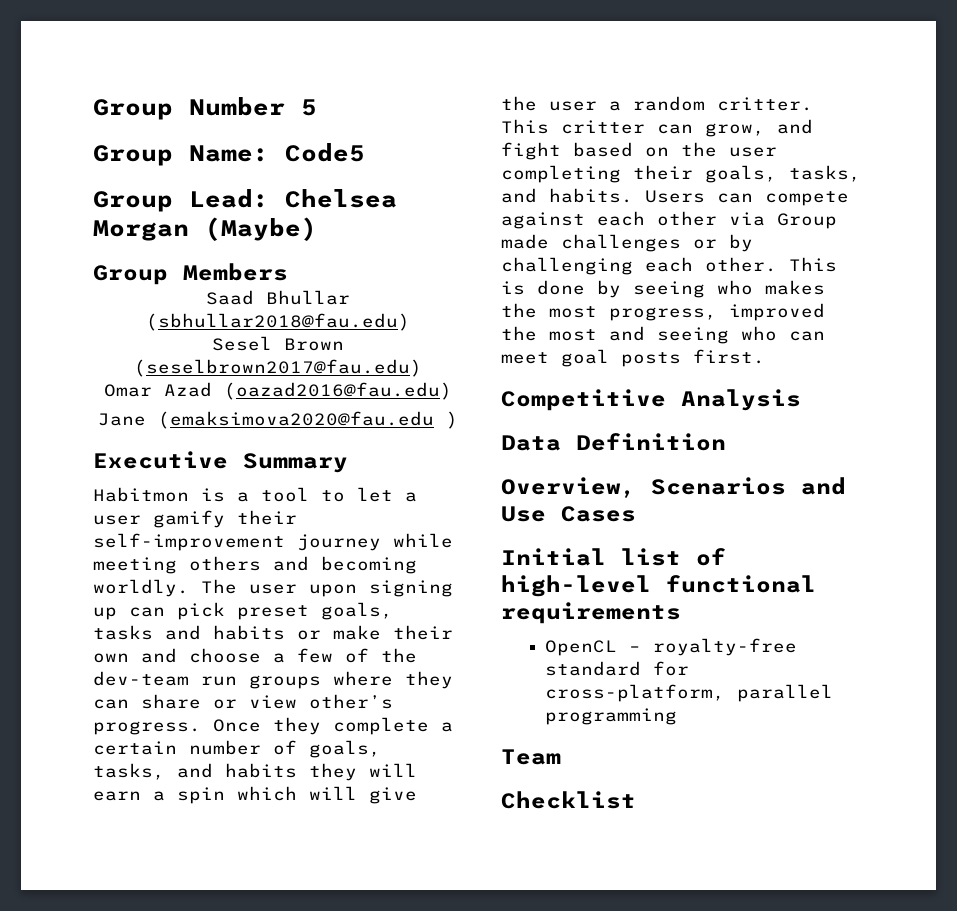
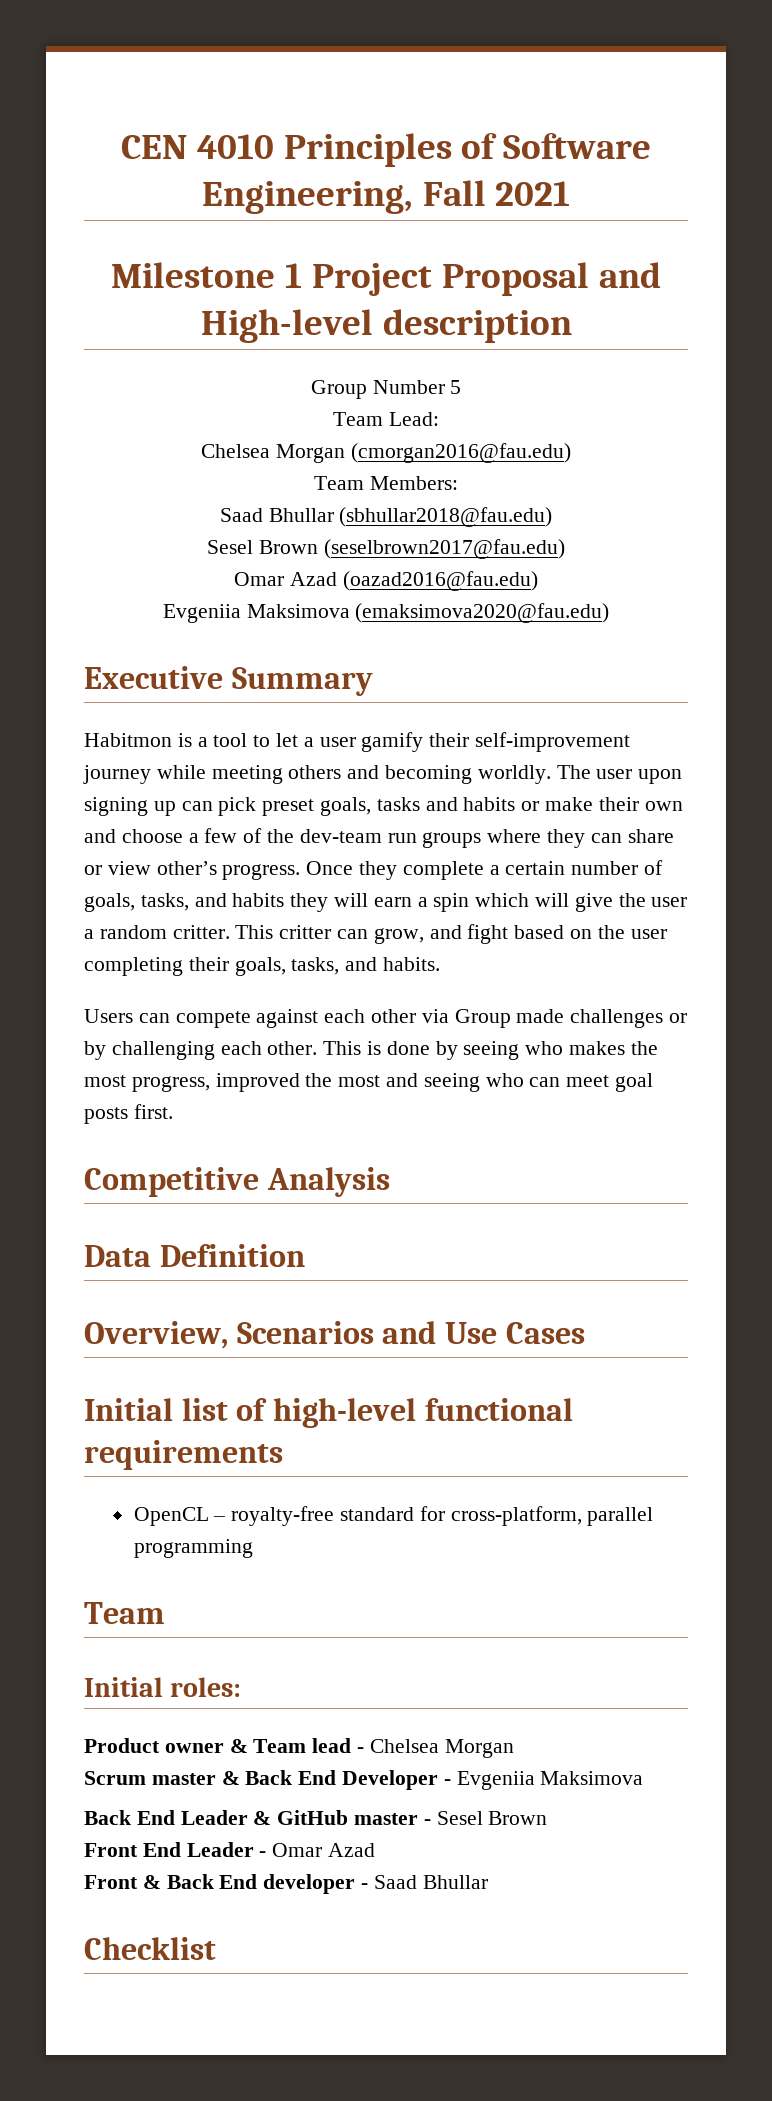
[93,97,317,120] [93,143,365,166] [93,189,397,212] [93,217,317,241] [93,263,288,285] Group Number 5 // Group Name: Code5 // Group Lead: Chelsea Morgan (Maybe) // Group Members -> [120,133,652,167] [201,180,571,214] [111,262,661,296] [200,309,572,343] [310,380,462,399] [333,412,439,426] [201,443,571,463] [314,476,458,490] CEN 4010 Principles of Software Engineering, Fall 2021 // Milestone 1 Project Proposal and High-level description // Group Number 5 // Team Lead: // Chelsea Morgan (cmorgan2016@fau.edu) // Team Members:
[98,411,458,429] Jane (emaksimova2020@fau.edu ) -> [162,603,610,623] Evgeniia Maksimova (emaksimova2020@fau.edu)
(633, 195) none -> (441, 964) //
(561, 757) none -> [84,1677,242,1697] [84,1738,514,1758] [84,1770,644,1790] [84,1810,548,1825] [84,1842,376,1857] [84,1874,488,1894] // Initial roles: // Product owner & Team lead - Chelsea Morgan // Scrum master & Back End Developer - Evgeniia Maksimova // Back End Leader & GitHub master - Sesel Brown // Front End Leader - Omar Azad // Front & Back End developer - Saad Bhullar

